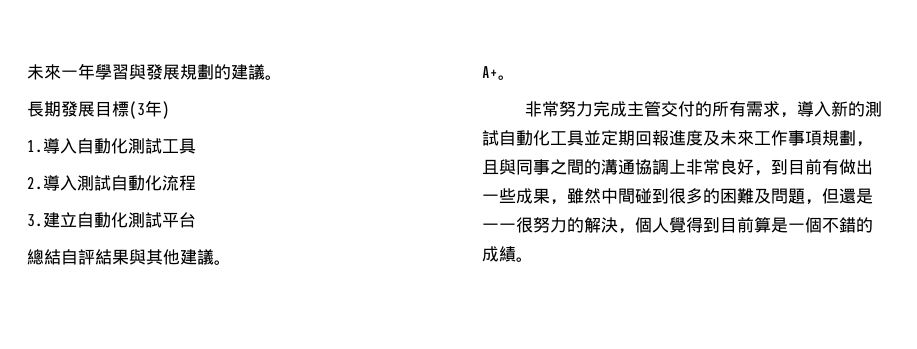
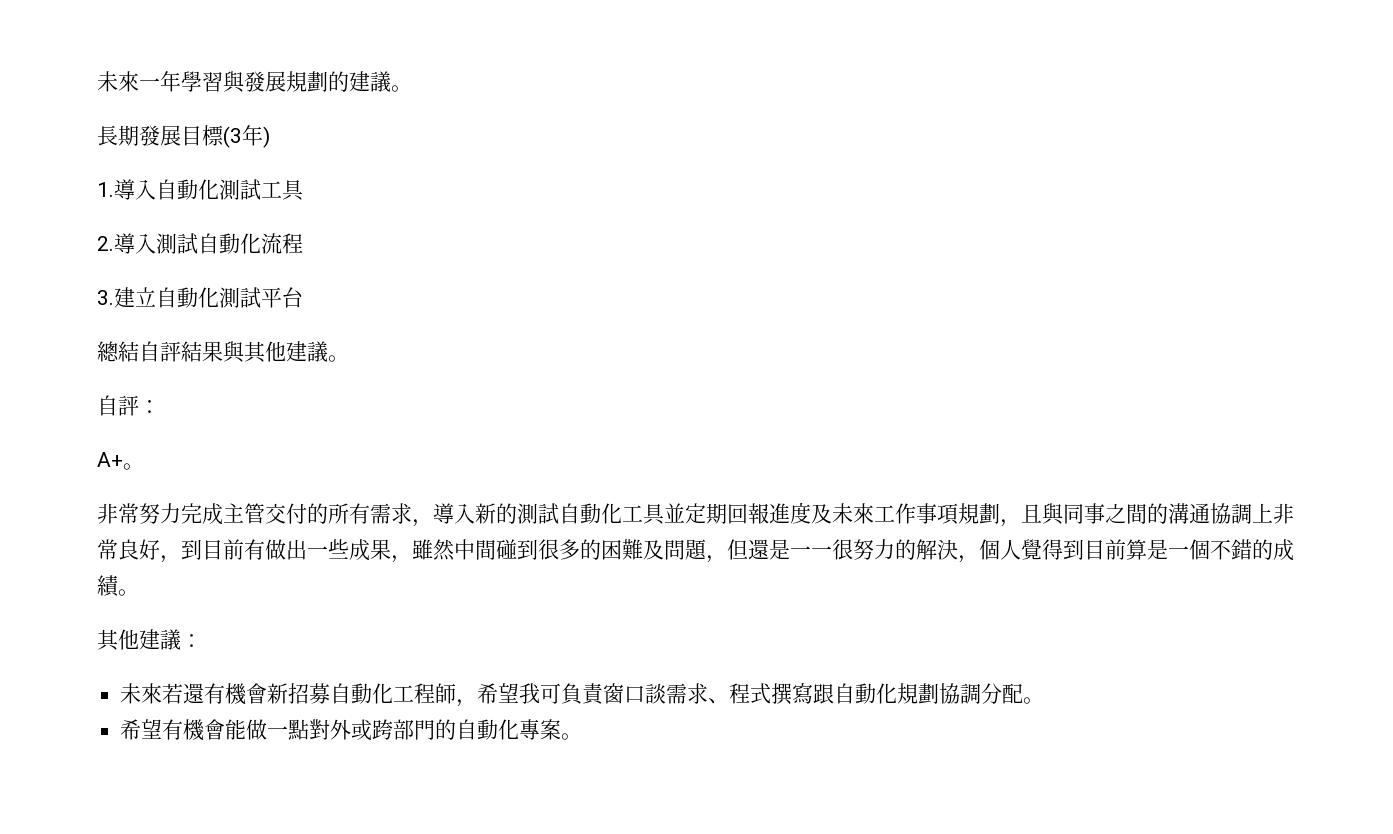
(231, 262) none -> [97,395,160,416] // 自評：
(533, 259) none -> [97,629,202,651] [120,683,1045,707] [120,719,583,741] // 其他建議： // 未來若還有機會新招募自動化工程師，希望我可負責窗口談需求、程式撰寫跟自動化規劃協調分配。 // 希望有機會能做一點對外或跨部門的自動化專案。

